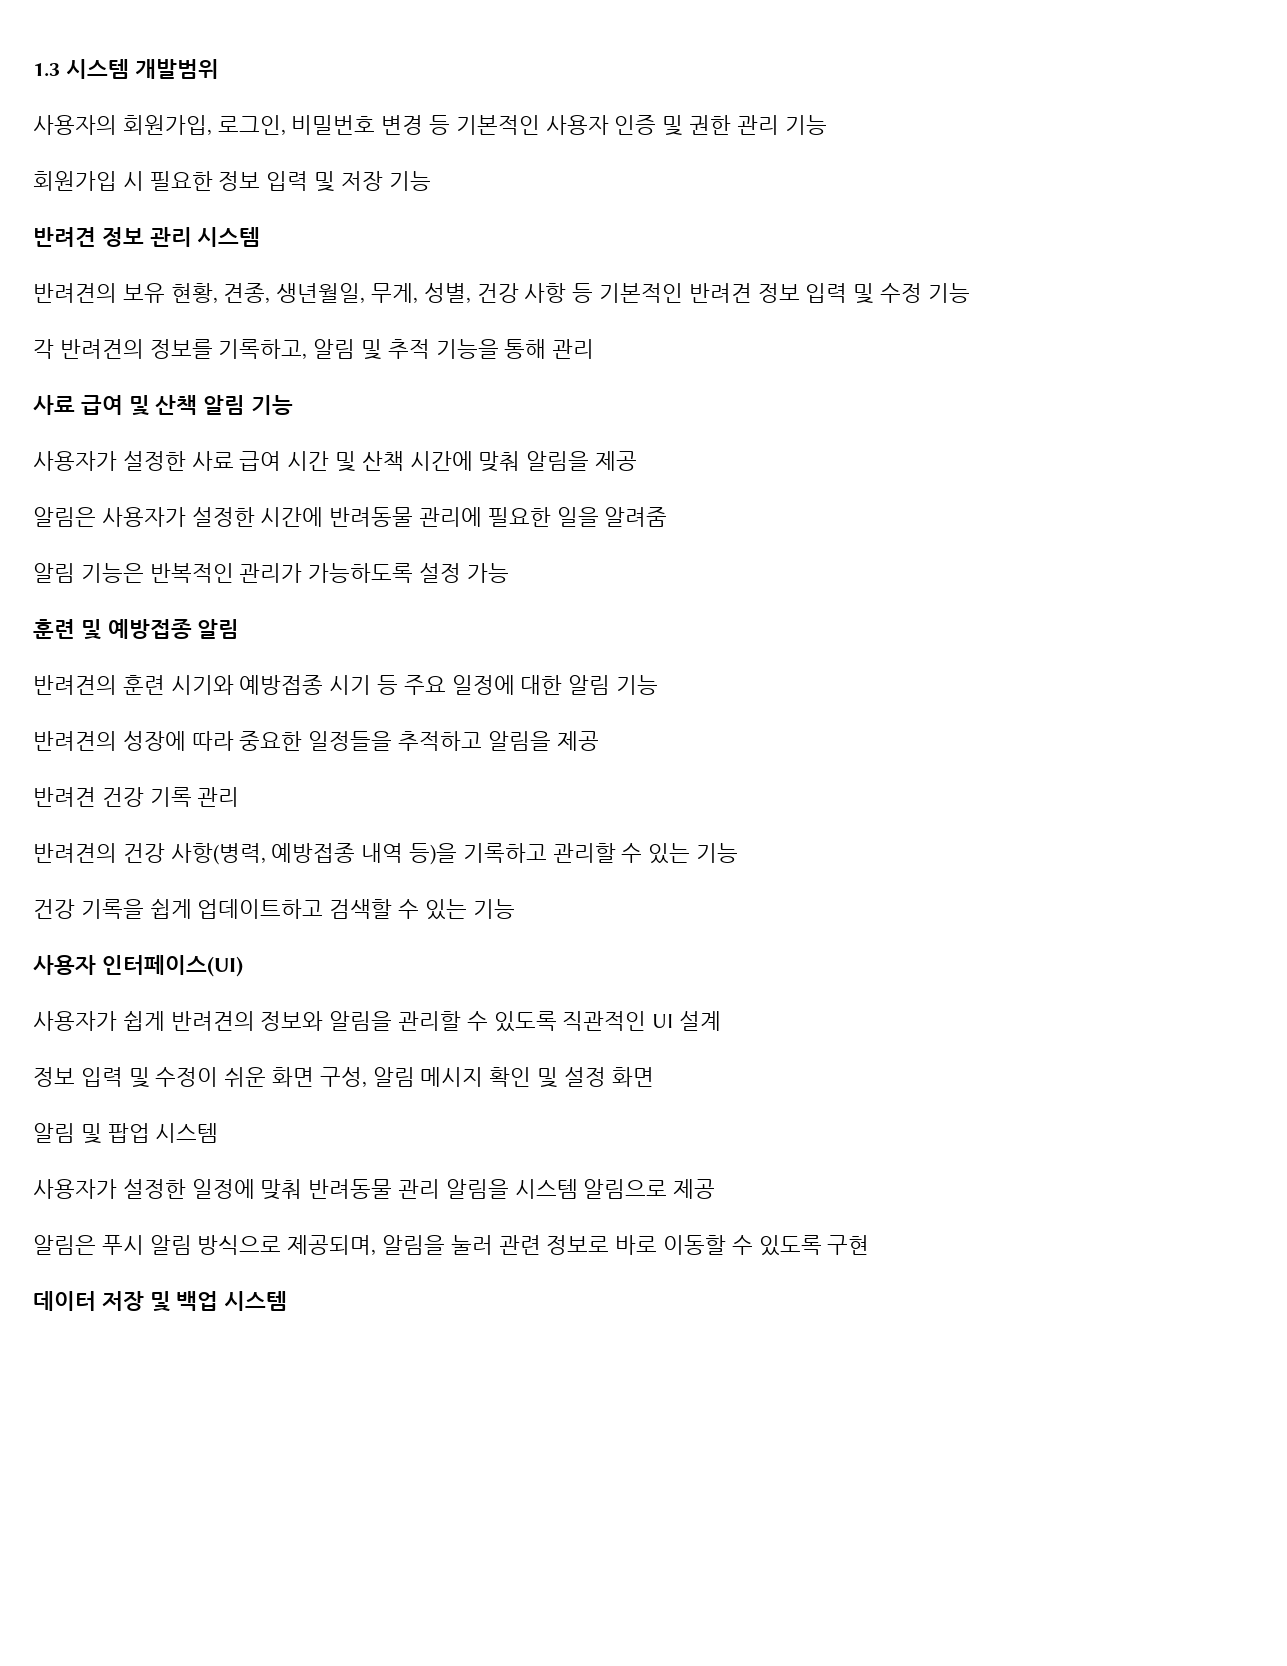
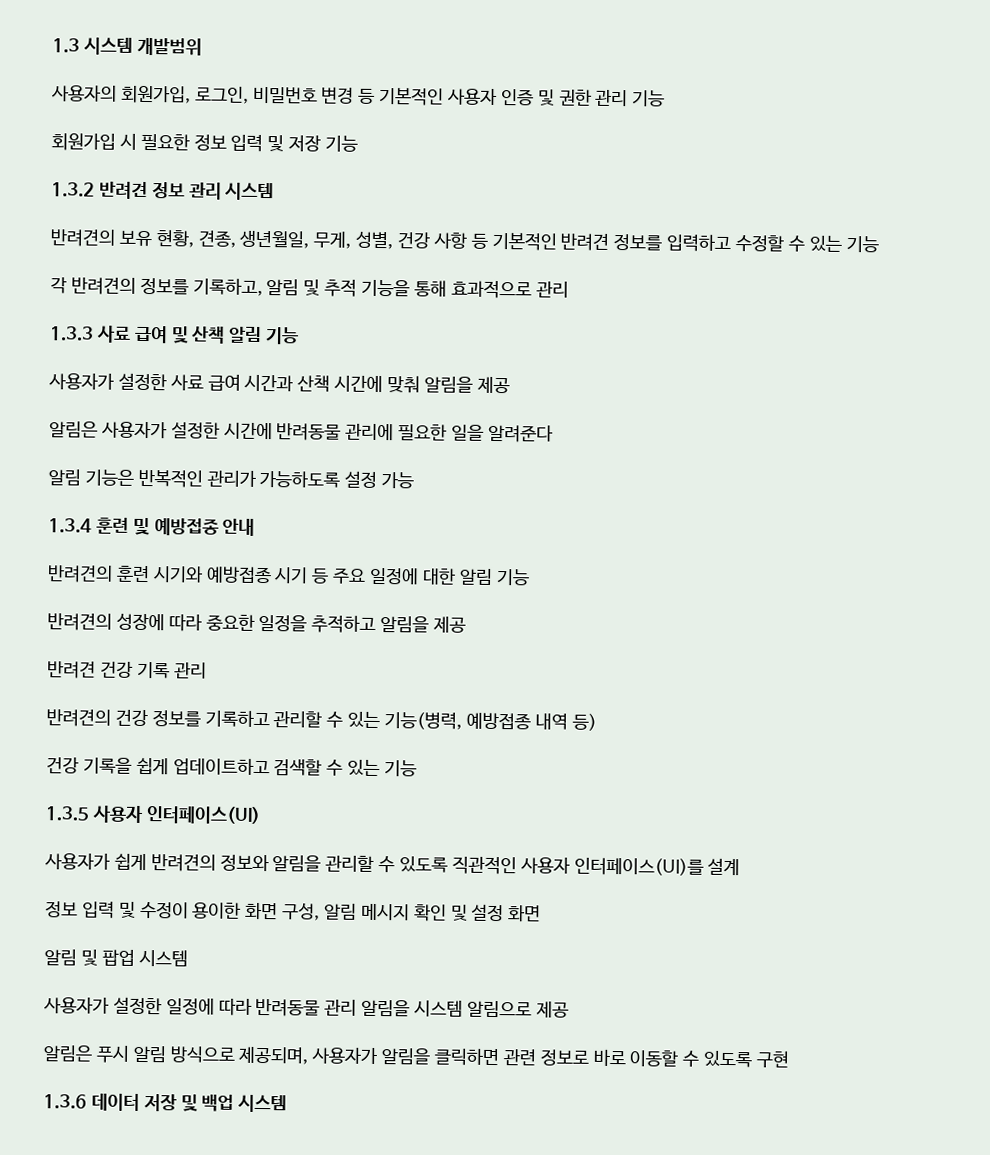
(431, 181) none -> [51,182,95,197] 1.3.2
[757,283,923,304] 정보 입력 및 수정 -> [613,234,842,253] 정보를 입력하고 수정할 수 있는
[552,339,595,359] 관리 // -> [450,280,569,299] [50,326,94,341] 효과적으로 관리 // 1.3.3
[287,451,357,472] 시간 및 -> [244,374,295,392] 시간과
[604,507,668,527] 알려줌 -> [487,424,554,443] 알려준다
(509, 573) none -> [48,518,92,533] 1.3.4
[197,619,240,639] 알림 -> [222,518,256,536] 안내
[308,731,393,751] 일정들을 -> [258,614,308,632] 일정을
[170,843,739,865] 사항(병력, 예방접종 내역 등)을 기록하고 관리할 수 있는 기능 -> [151,710,597,731] 정보를 기록하고 관리할 수 있는 기능(병력, 예방접종 내역 등)
(515, 909) none -> [45,806,90,821] 1.3.5
[652,1014,674,1028] UI -> [519,857,704,876] 사용자 인터페이스(UI)를
[224,1067,267,1087] 쉬운 -> [192,902,242,919] 용이한
[260,1179,303,1200] 맞춰 -> [218,998,253,1016] 따라
[382,1235,493,1255] 알림을 눌러 -> [311,1047,500,1067] 사용자가 알림을 클릭하면
(870, 1245) none -> [43,1094,87,1109] 1.3.6

